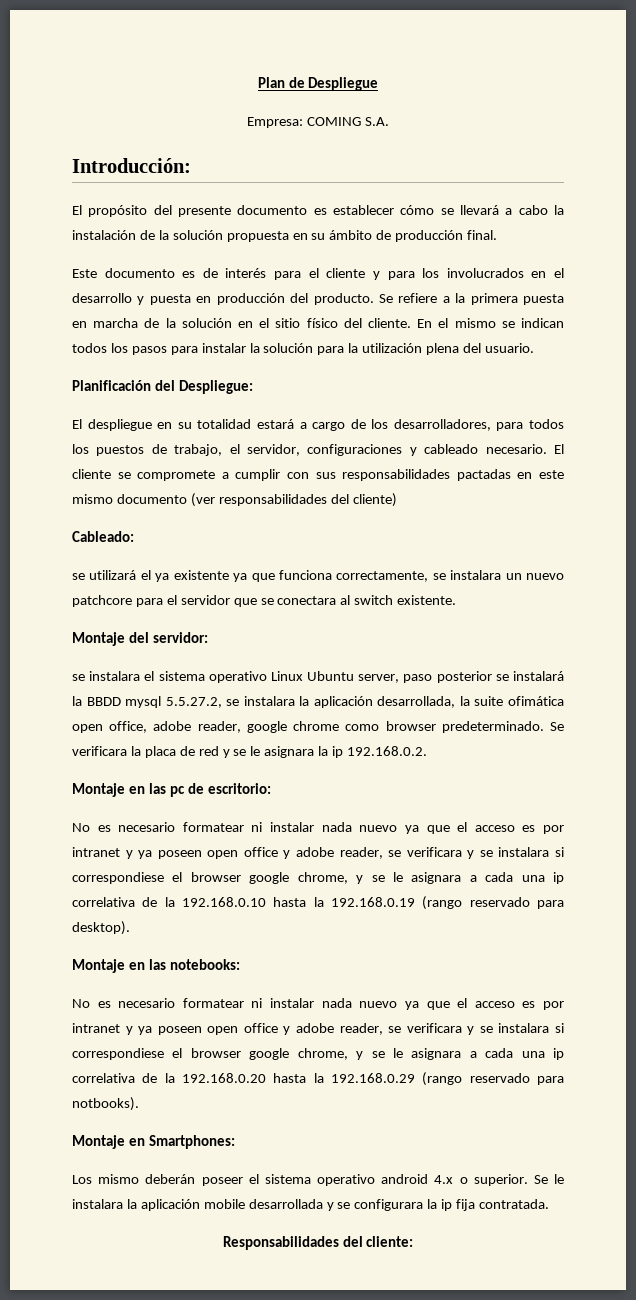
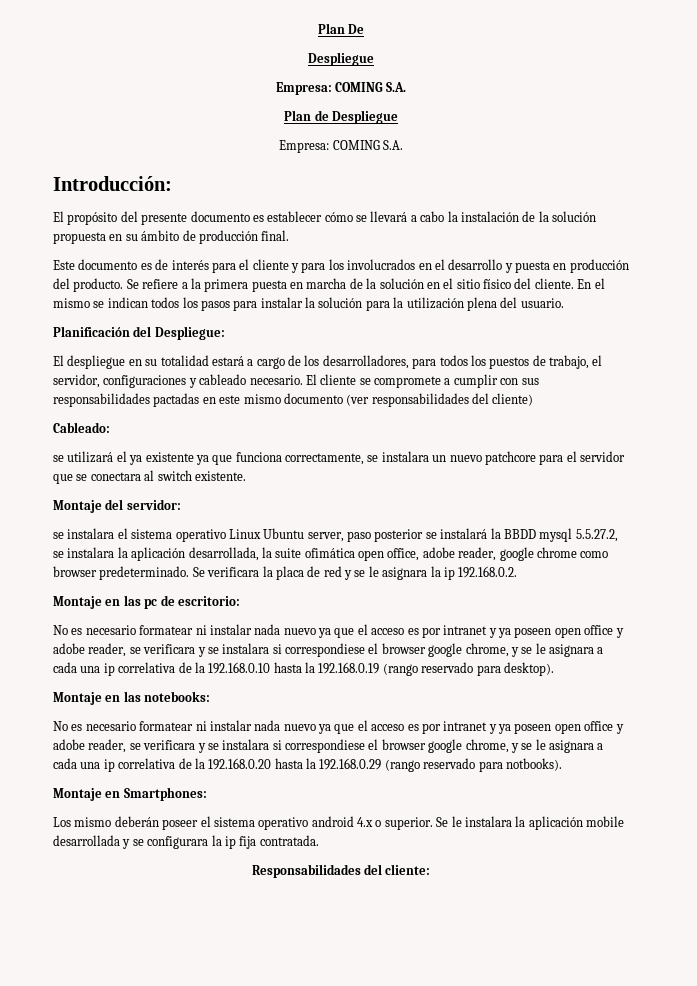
[257,77,285,88] Plan -> [317,23,365,34] [308,52,374,66] [275,82,407,95] [284,110,312,121] Plan De // Despliegue // Empresa: COMING S.A. // Plan

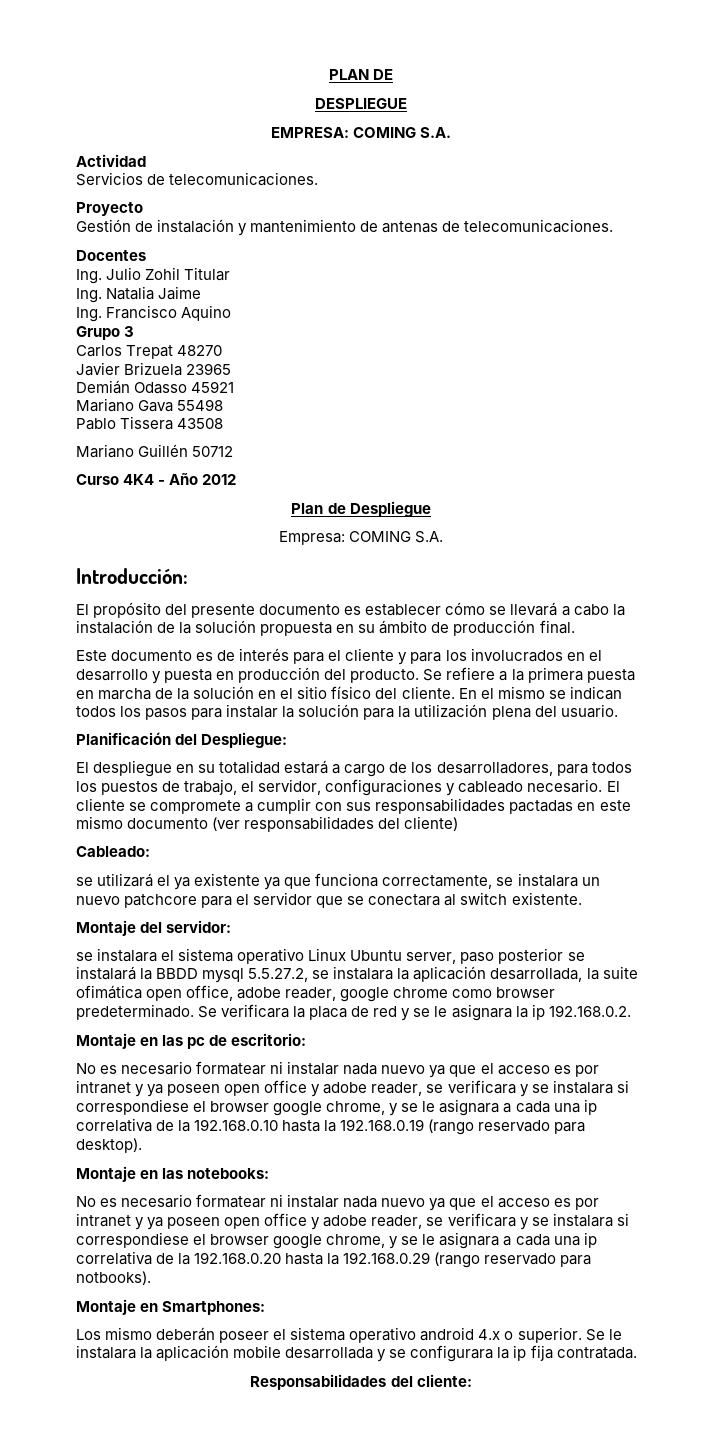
[317,23,365,34] [308,52,374,66] [275,82,407,95] Plan De // Despliegue // Empresa: COMING S.A. -> [328,69,394,80] [315,98,407,109] [270,127,452,138] [76,154,146,167] [76,172,319,186] [76,202,143,216] [76,219,614,236] [76,250,146,261] [76,267,231,284] [76,286,202,303] [76,305,232,322] [76,326,135,340] [76,345,223,359] [76,362,232,376] [76,380,235,394] [76,398,224,412] [76,416,224,430] [76,444,234,458] [76,473,237,485] PLAN DE // DESPLIEGUE // EMPRESA: COMING S.A. // Actividad // Servicios de telecomunicaciones. // Proyecto // Gestión de instalación y mantenimiento de antenas de telecomunicaciones. // Docentes // Ing. Julio Zohil Titular // Ing. Natalia Jaime // Ing. Francisco Aquino // Grupo 3 // Carlos Trepat 48270 // Javier Brizuela 23965 // Demián Odasso 45921 // Mariano Gava 55498 // Pablo Tissera 43508 // Mariano Guillén 50712 // Curso 4K4 - Año 2012

